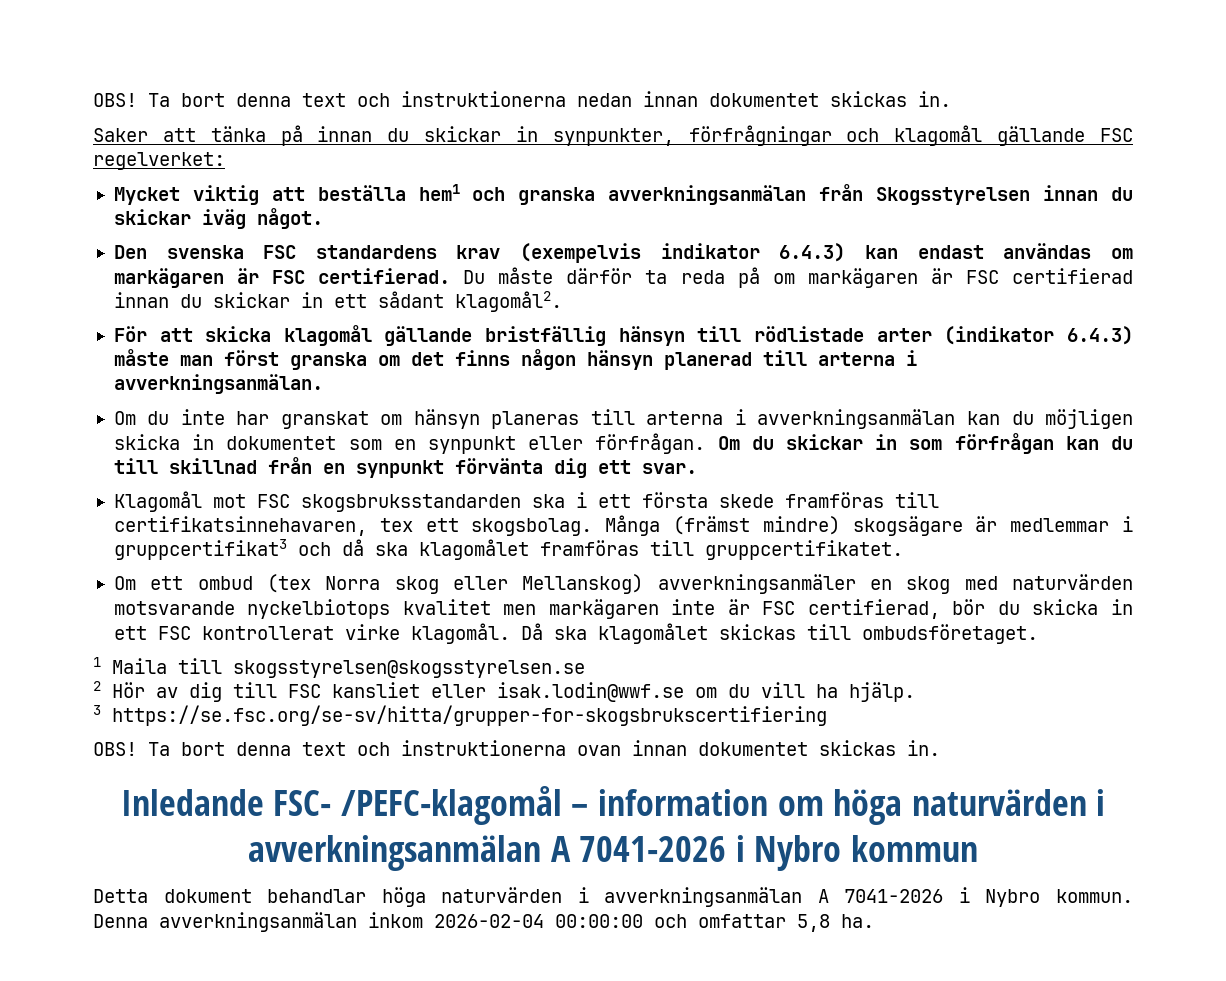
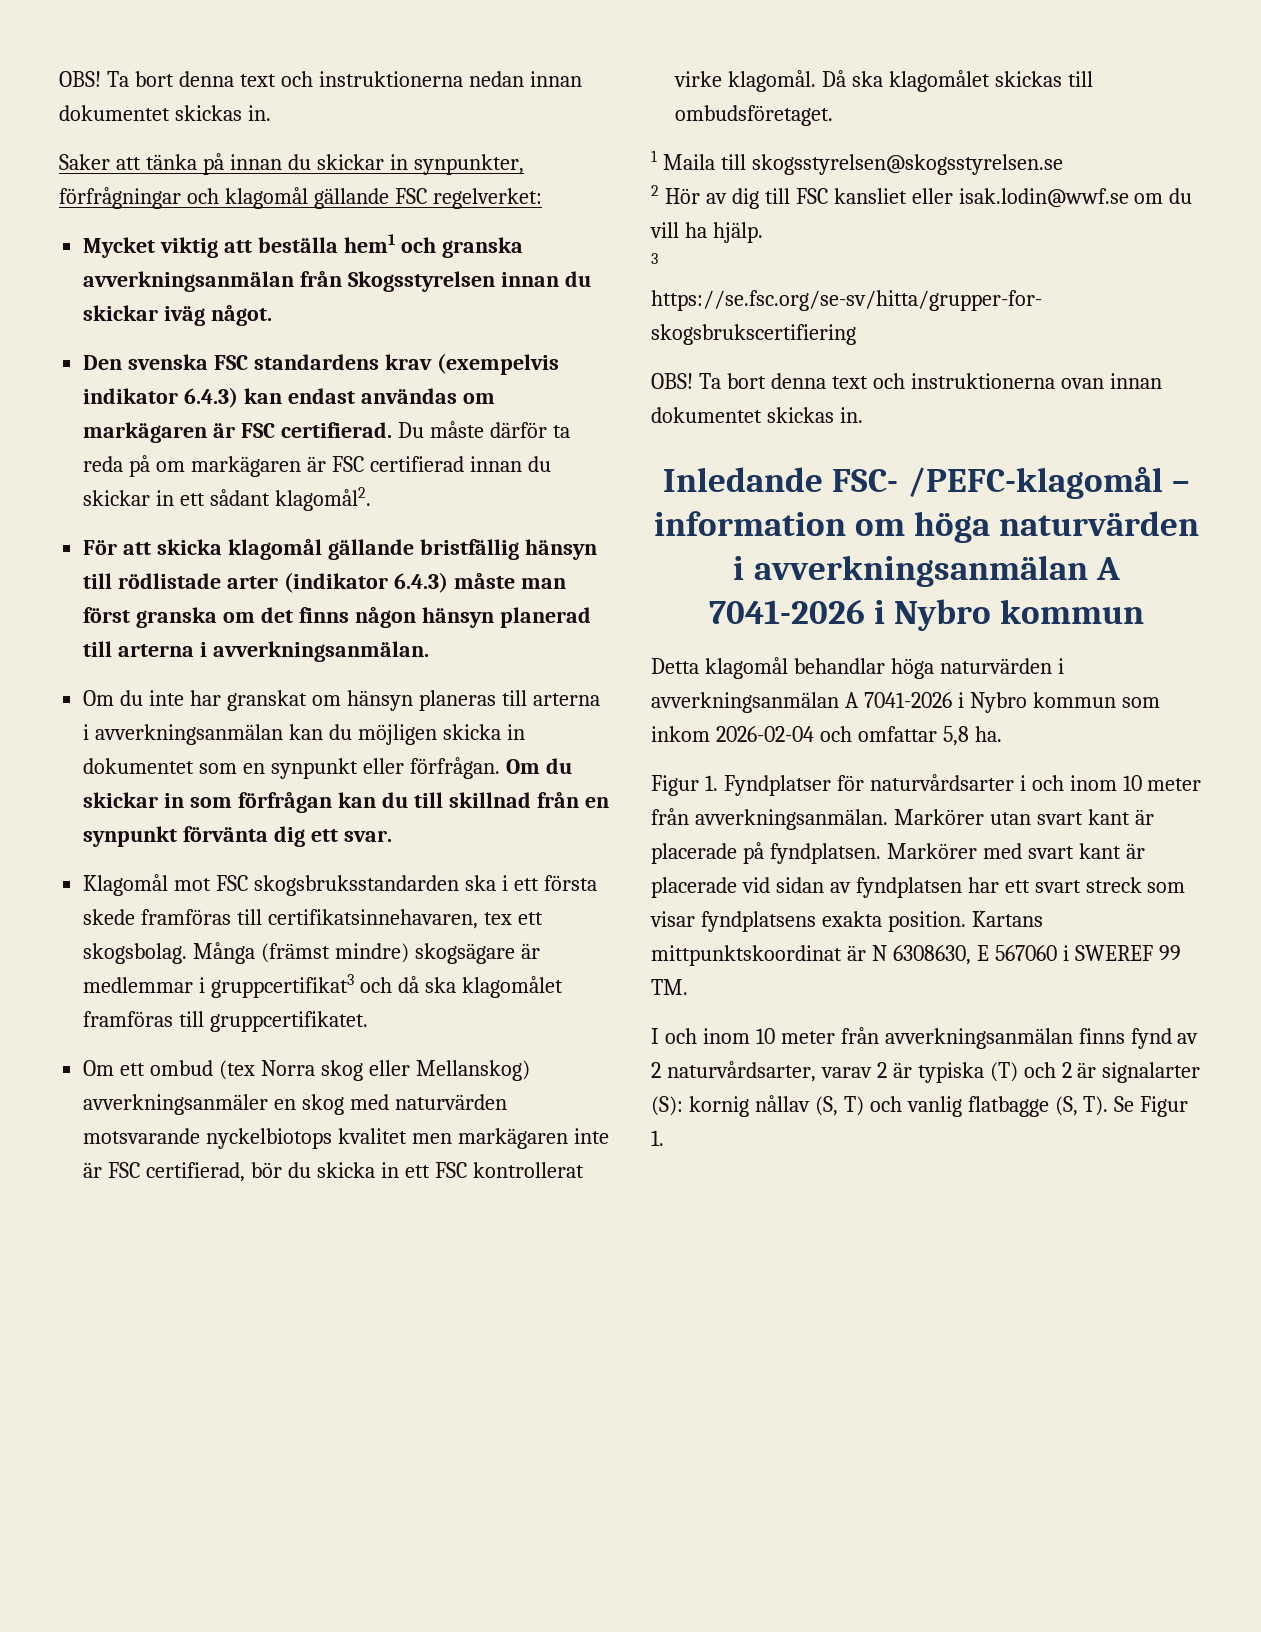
[163,889,252,903] dokument -> [704,657,788,679] klagomål
[1056,889,1133,903] [93,912,357,932] kommun. Denna avverkningsanmälan -> [1032,692,1160,708] kommun som
[555,914,643,928] 00:00:00 -> (814, 734) none
(874, 921) none -> [651,774,1202,796] [651,808,1154,830] [651,842,1145,864] [651,877,1186,898] [650,911,1043,932] [651,945,1181,966] [651,979,688,995] [651,1027,1199,1049] [651,1061,1201,1083] [651,1095,1189,1117] [651,1130,664,1146] // Figur 1. Fyndplatser för naturvårdsarter i och inom 10 meter från avverkningsanmälan. Markörer utan svart kant är placerade på fyndplatsen. Markörer med svart kant är placerade vid sidan av fyndplatsen har ett svart streck som visar fyndplatsens exakta position. Kartans mittpunktskoordinat är N 6308630, E 567060 i SWEREF 99 TM. // I och inom 10 meter från avverkningsanmälan finns fynd av 2 naturvårdsarter, varav 2 är typiska (T) och 2 är signalarter (S): kornig nållav (S, T) och vanlig flatbagge (S, T). Se Figur 1.

